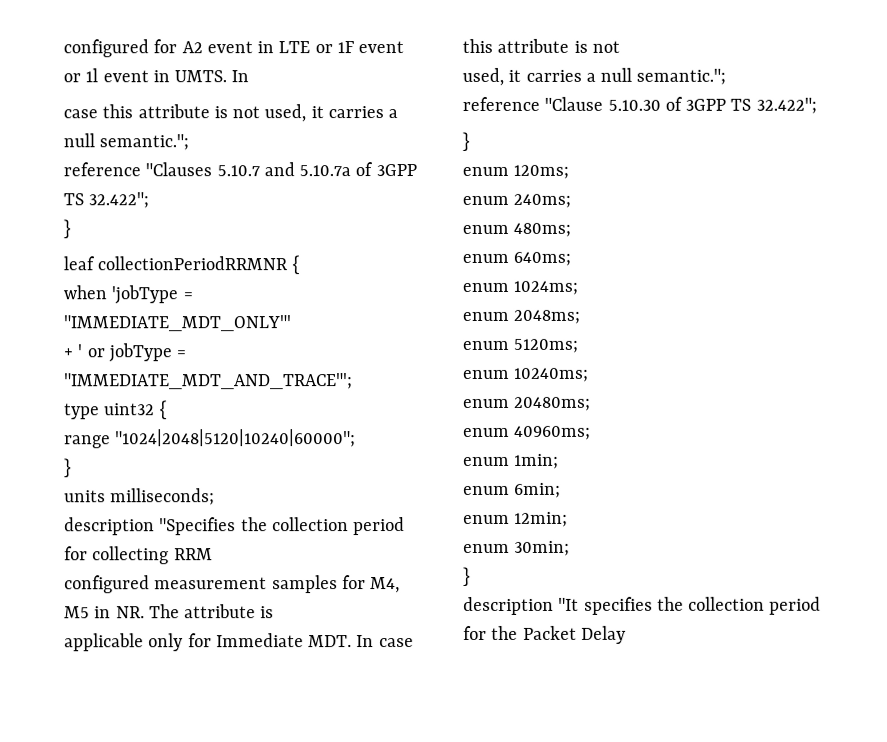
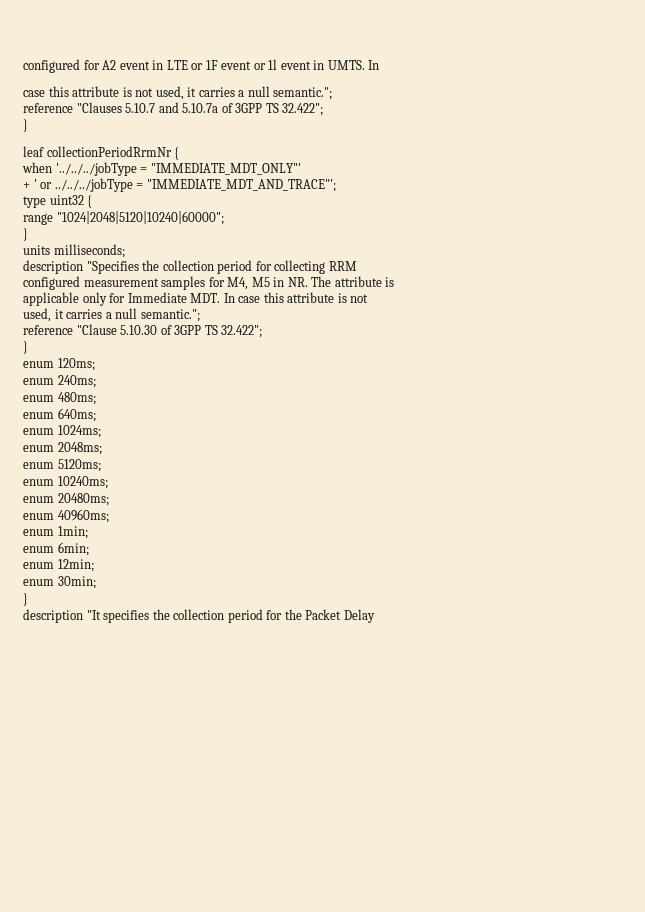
[97,256,289,271] collectionPeriodRRMNR -> [46,146,172,157] collectionPeriodRrmNr
[111,285,179,305] 'jobType -> [55,162,137,176] '../../../jobType
[107,343,172,363] jobType -> [54,178,133,192] ../../../jobType

